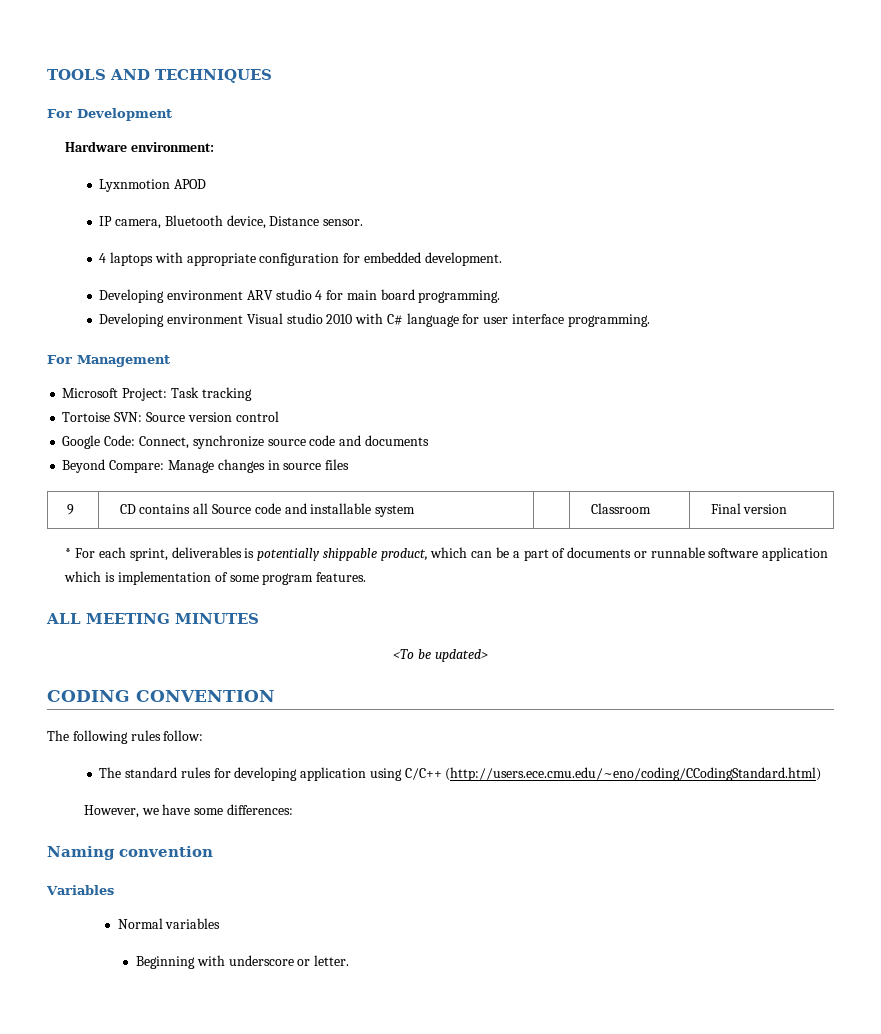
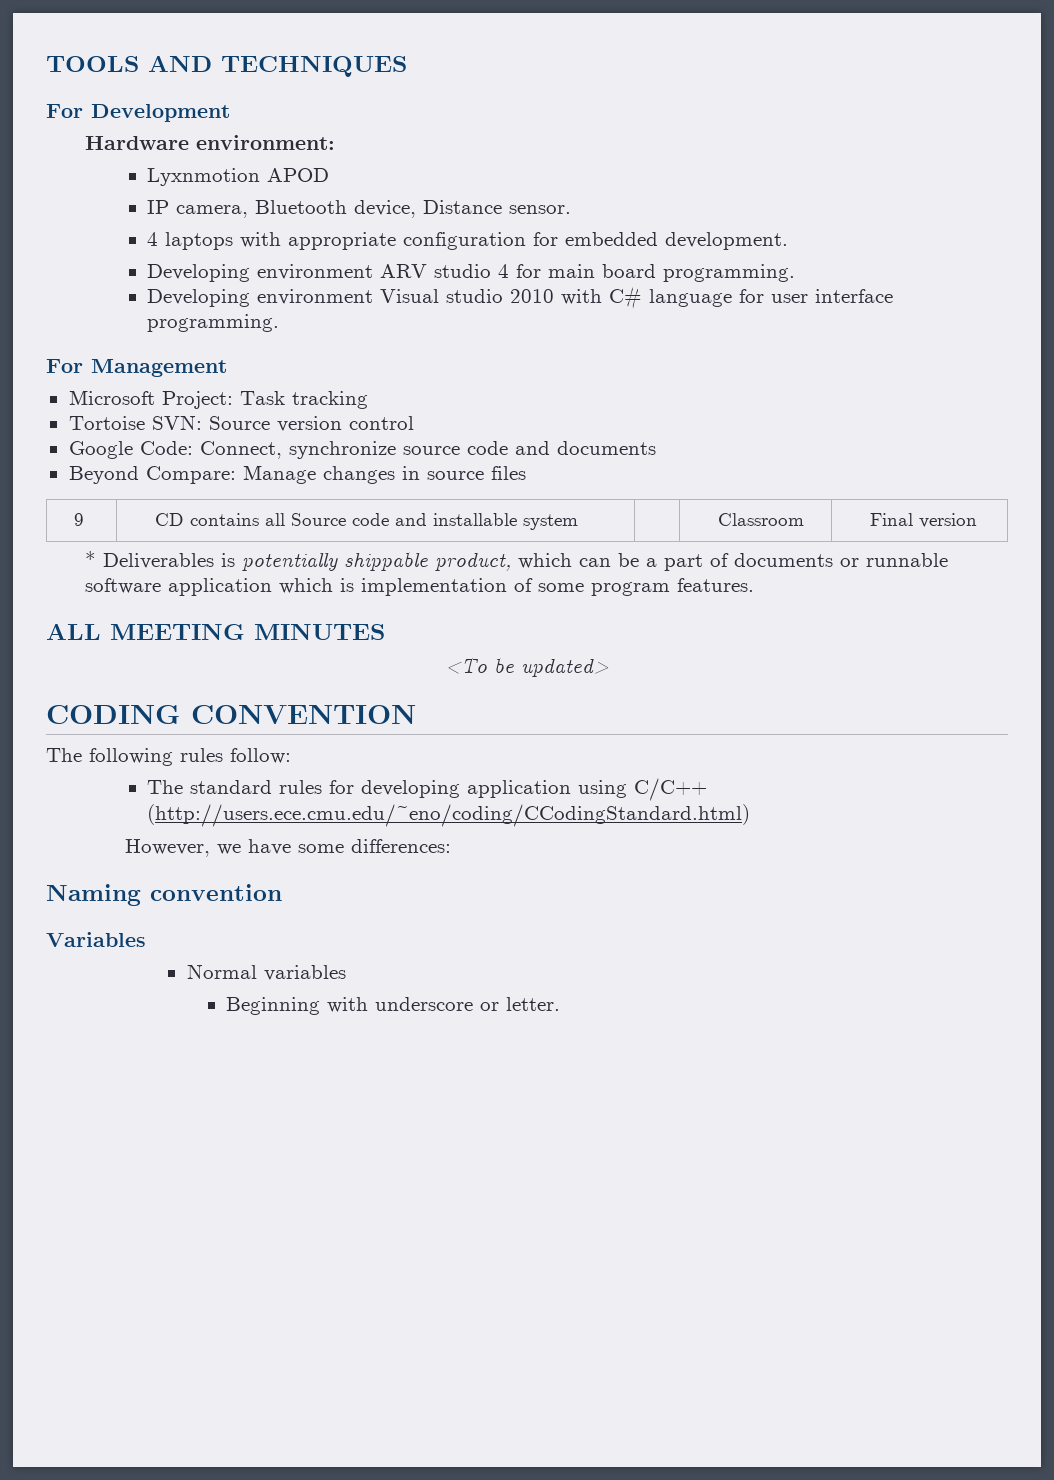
[75,547,242,561] For each sprint, deliverables -> [103,553,215,569] Deliverables

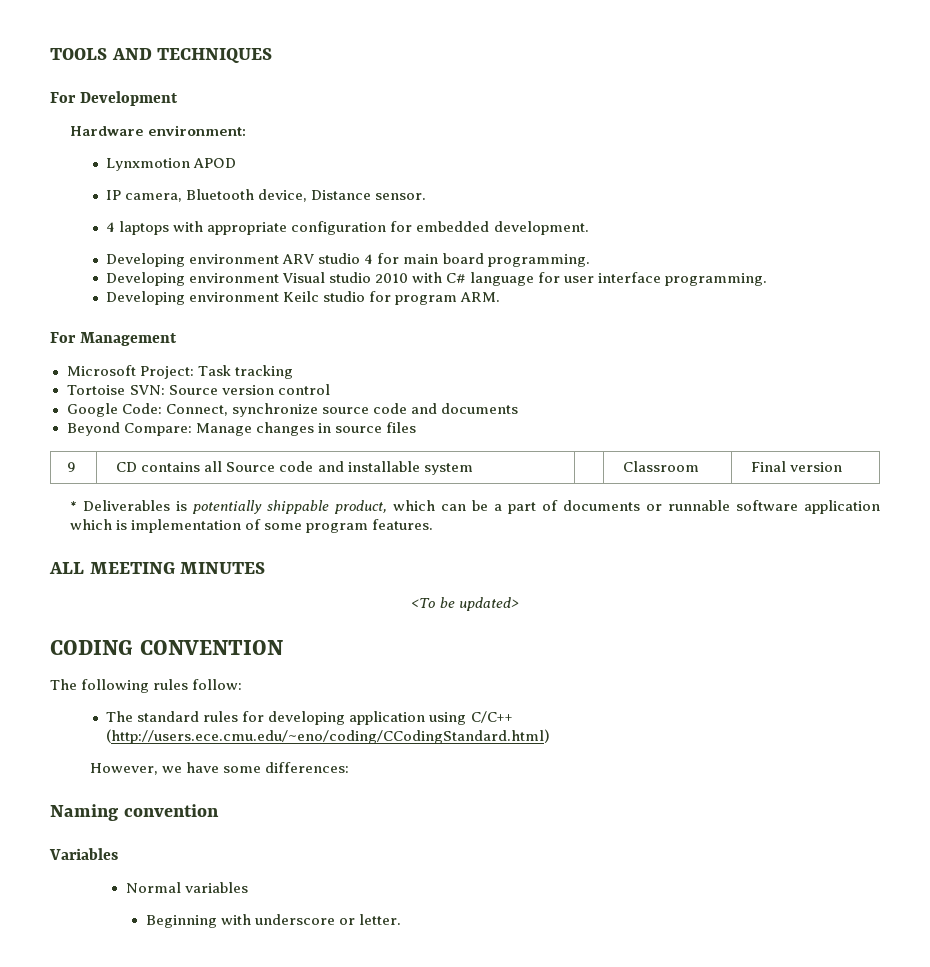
[147,168,261,186] Lyxnmotion -> [106,158,191,171] Lynxmotion
(280, 323) none -> [106,291,501,305] // Developing environment Keilc studio for program ARM.

